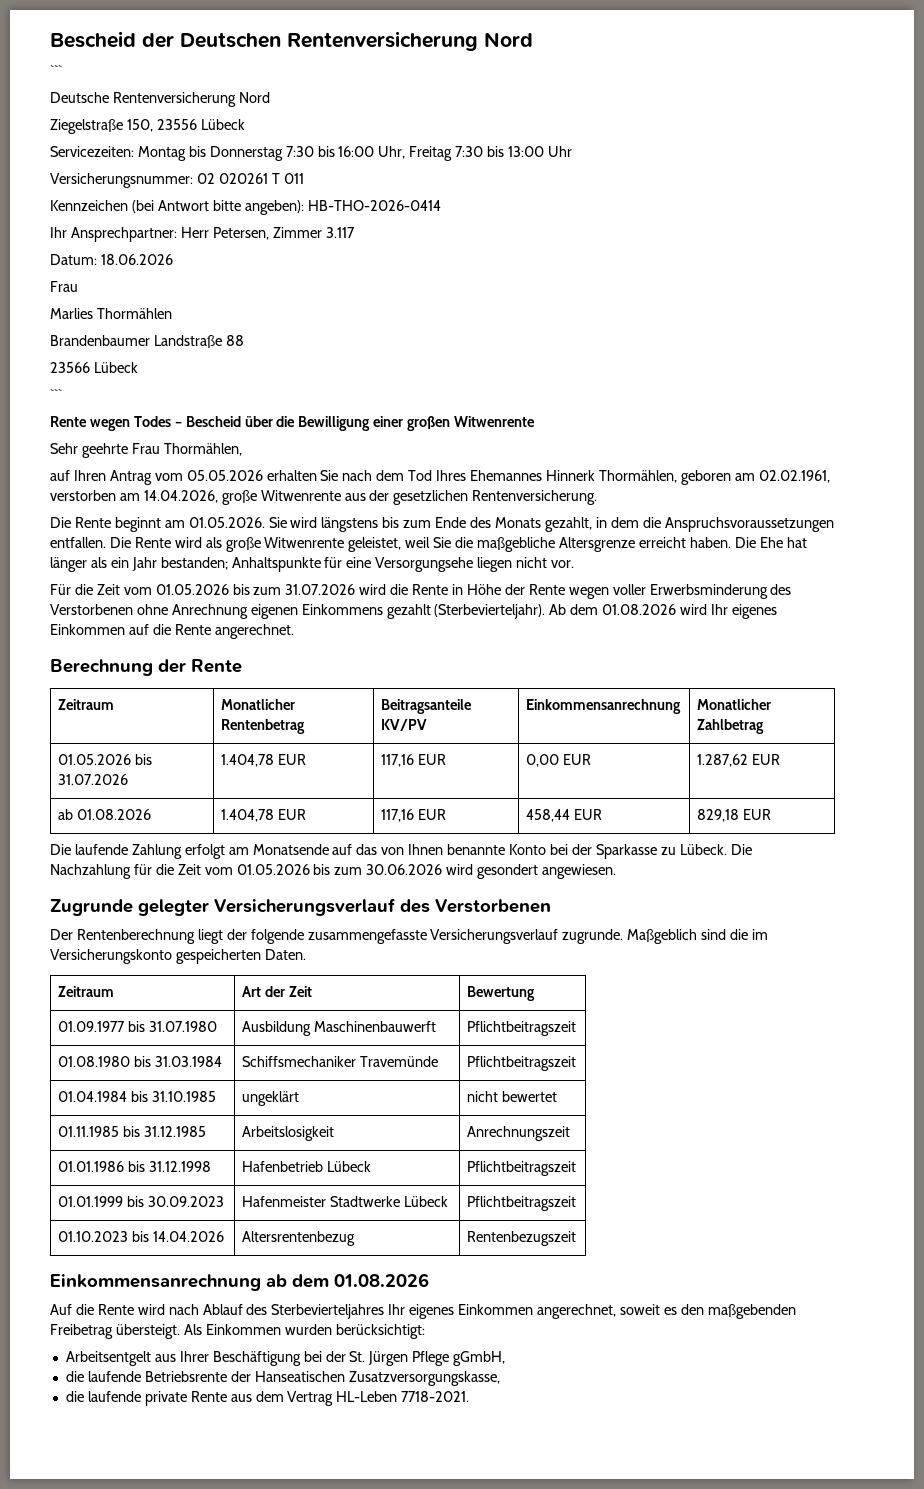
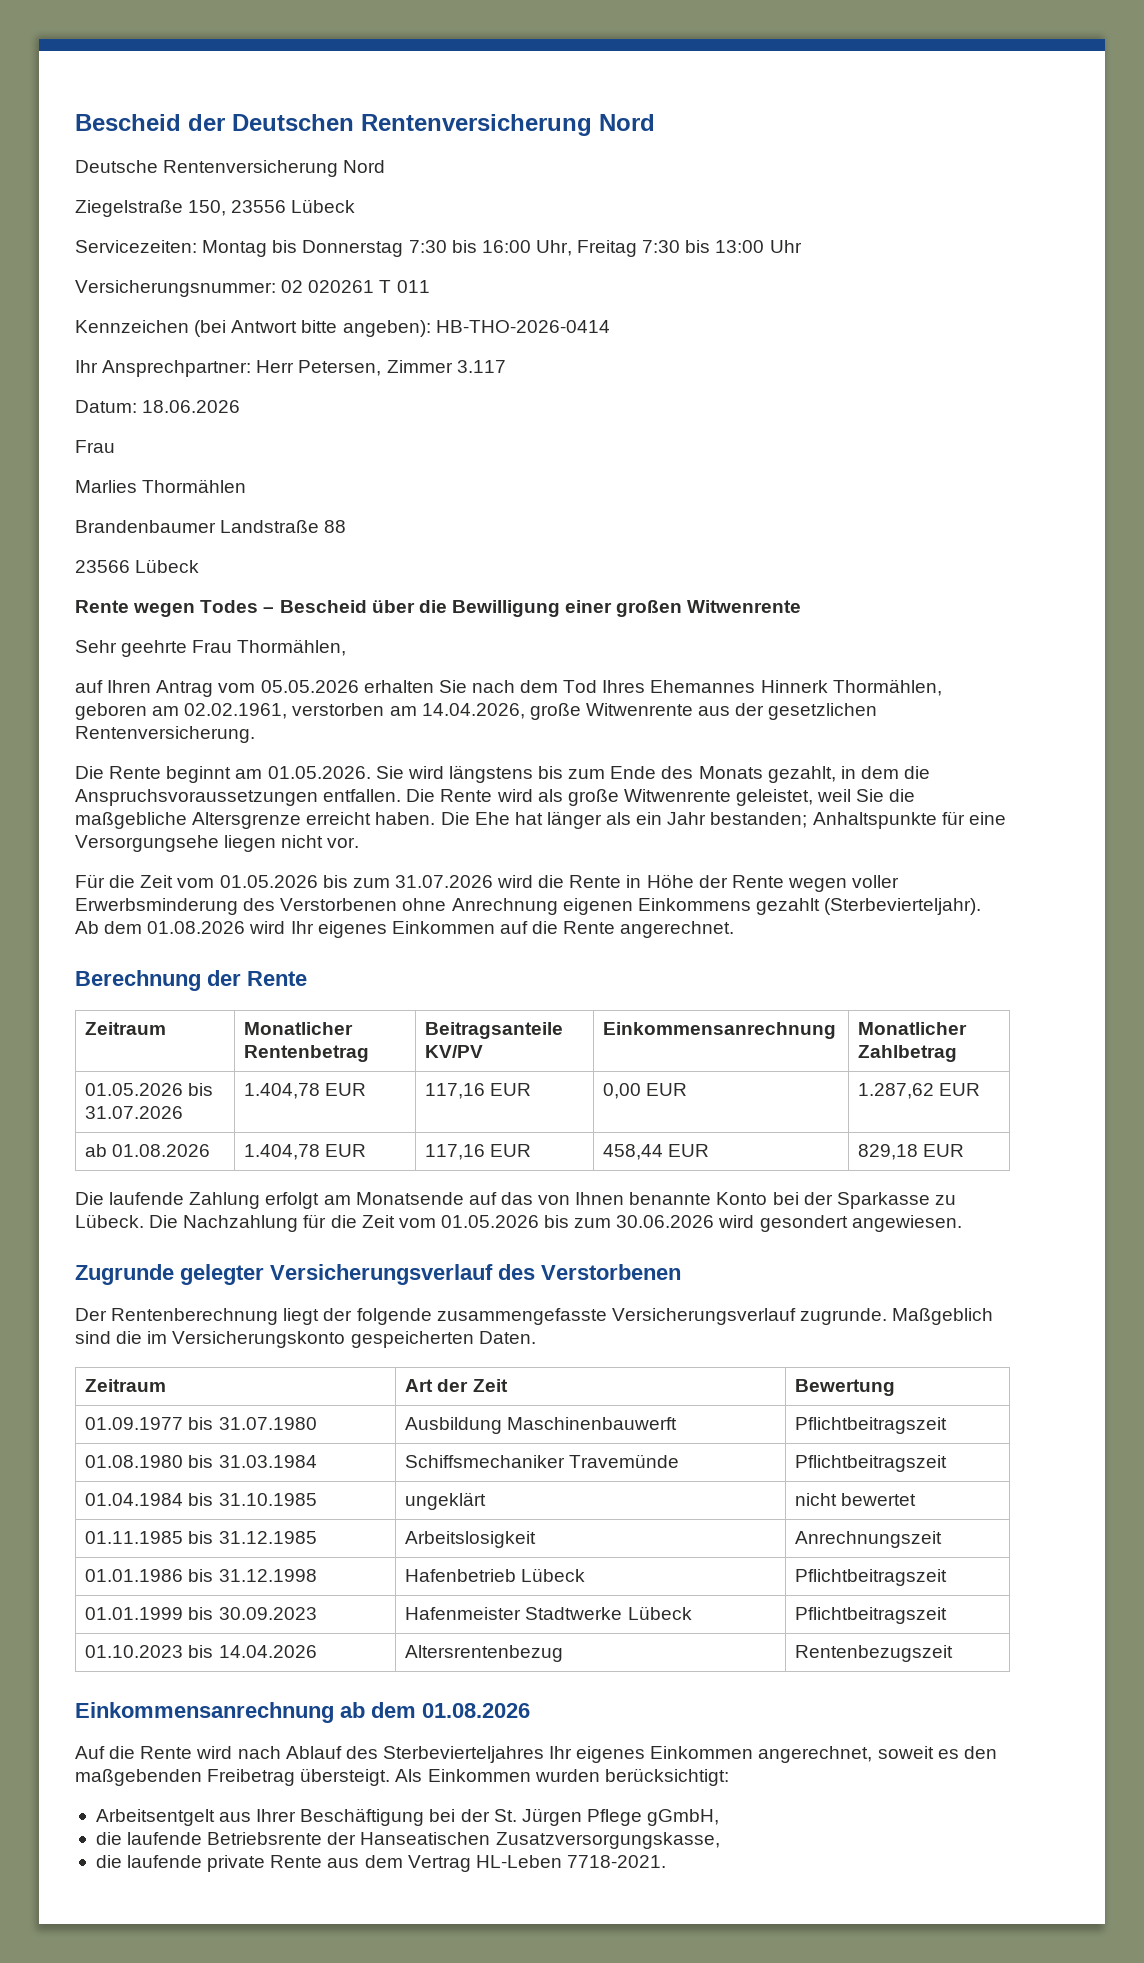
[50,65,62,76] // ``` -> (655, 122) none
[50,389,62,400] // ``` -> (200, 566) none

